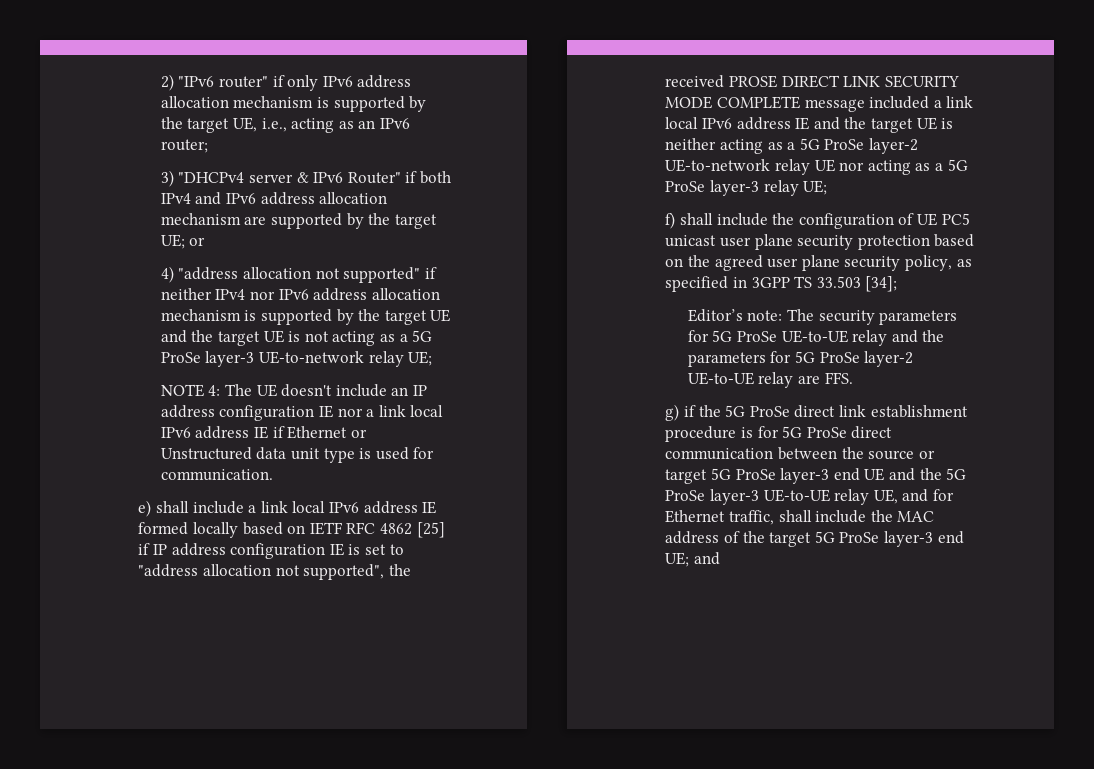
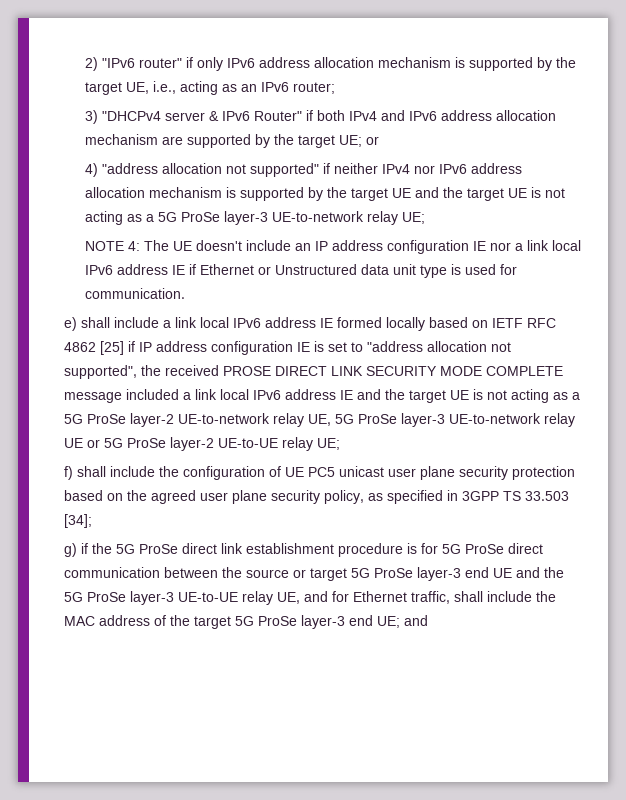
[665,138,717,150] neither -> [486,390,507,400] not
[814,159,968,175] [665,180,760,196] UE nor acting as a 5G ProSe layer-3 -> [307,413,575,427] [63,437,278,451] UE, 5G ProSe layer-3 UE-to-network relay UE or 5G ProSe layer-2 UE-to-UE
[687,309,958,325] [687,330,945,346] [687,351,914,367] [687,372,853,388] // Editor’s note: The security parameters for 5G ProSe UE-to-UE relay and the parameters for 5G ProSe layer-2 UE-to-UE relay are FFS. -> (92, 521) none

